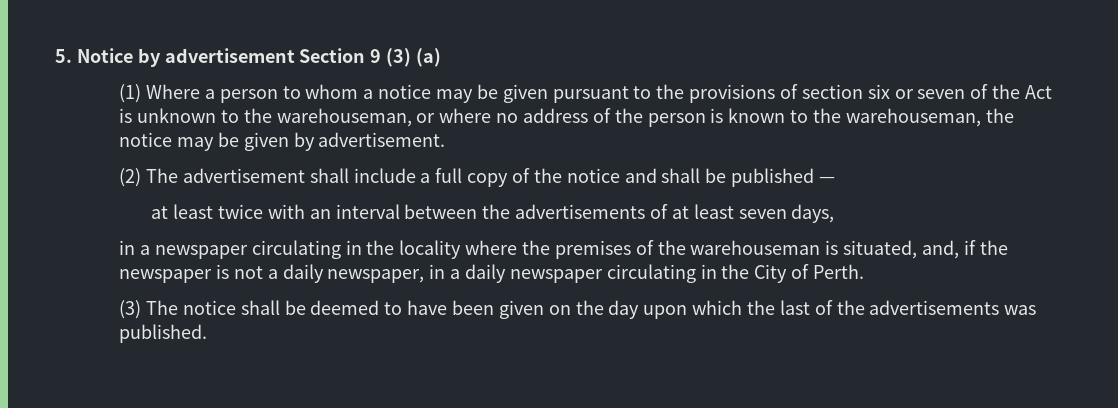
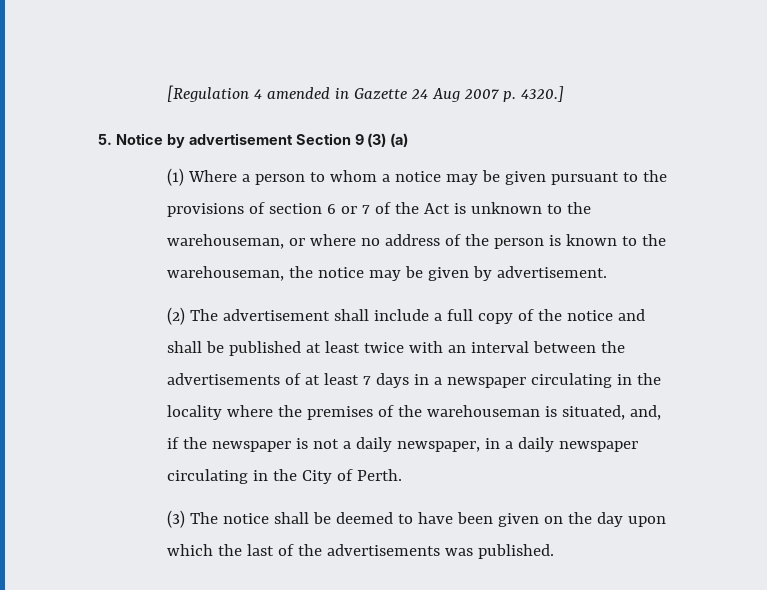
(55, 56) none -> [166,85,564,102] [Regulation 4 amended in Gazette 24 Aug 2007 p. 4320.] //
[867,84,966,99] six or seven -> [326,204,370,214] 6 or 7
[819,177,836,183] — // -> (301, 348) none
[738,204,835,223] seven days, // -> [362,373,409,388] 7 days

